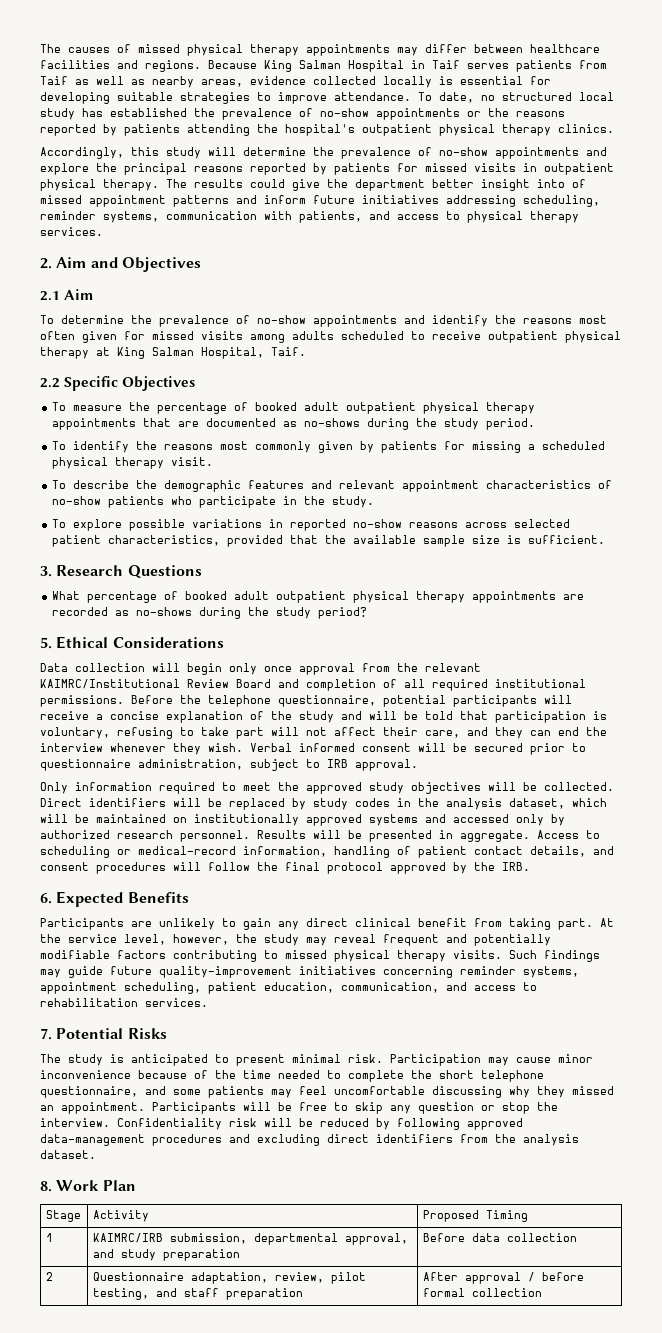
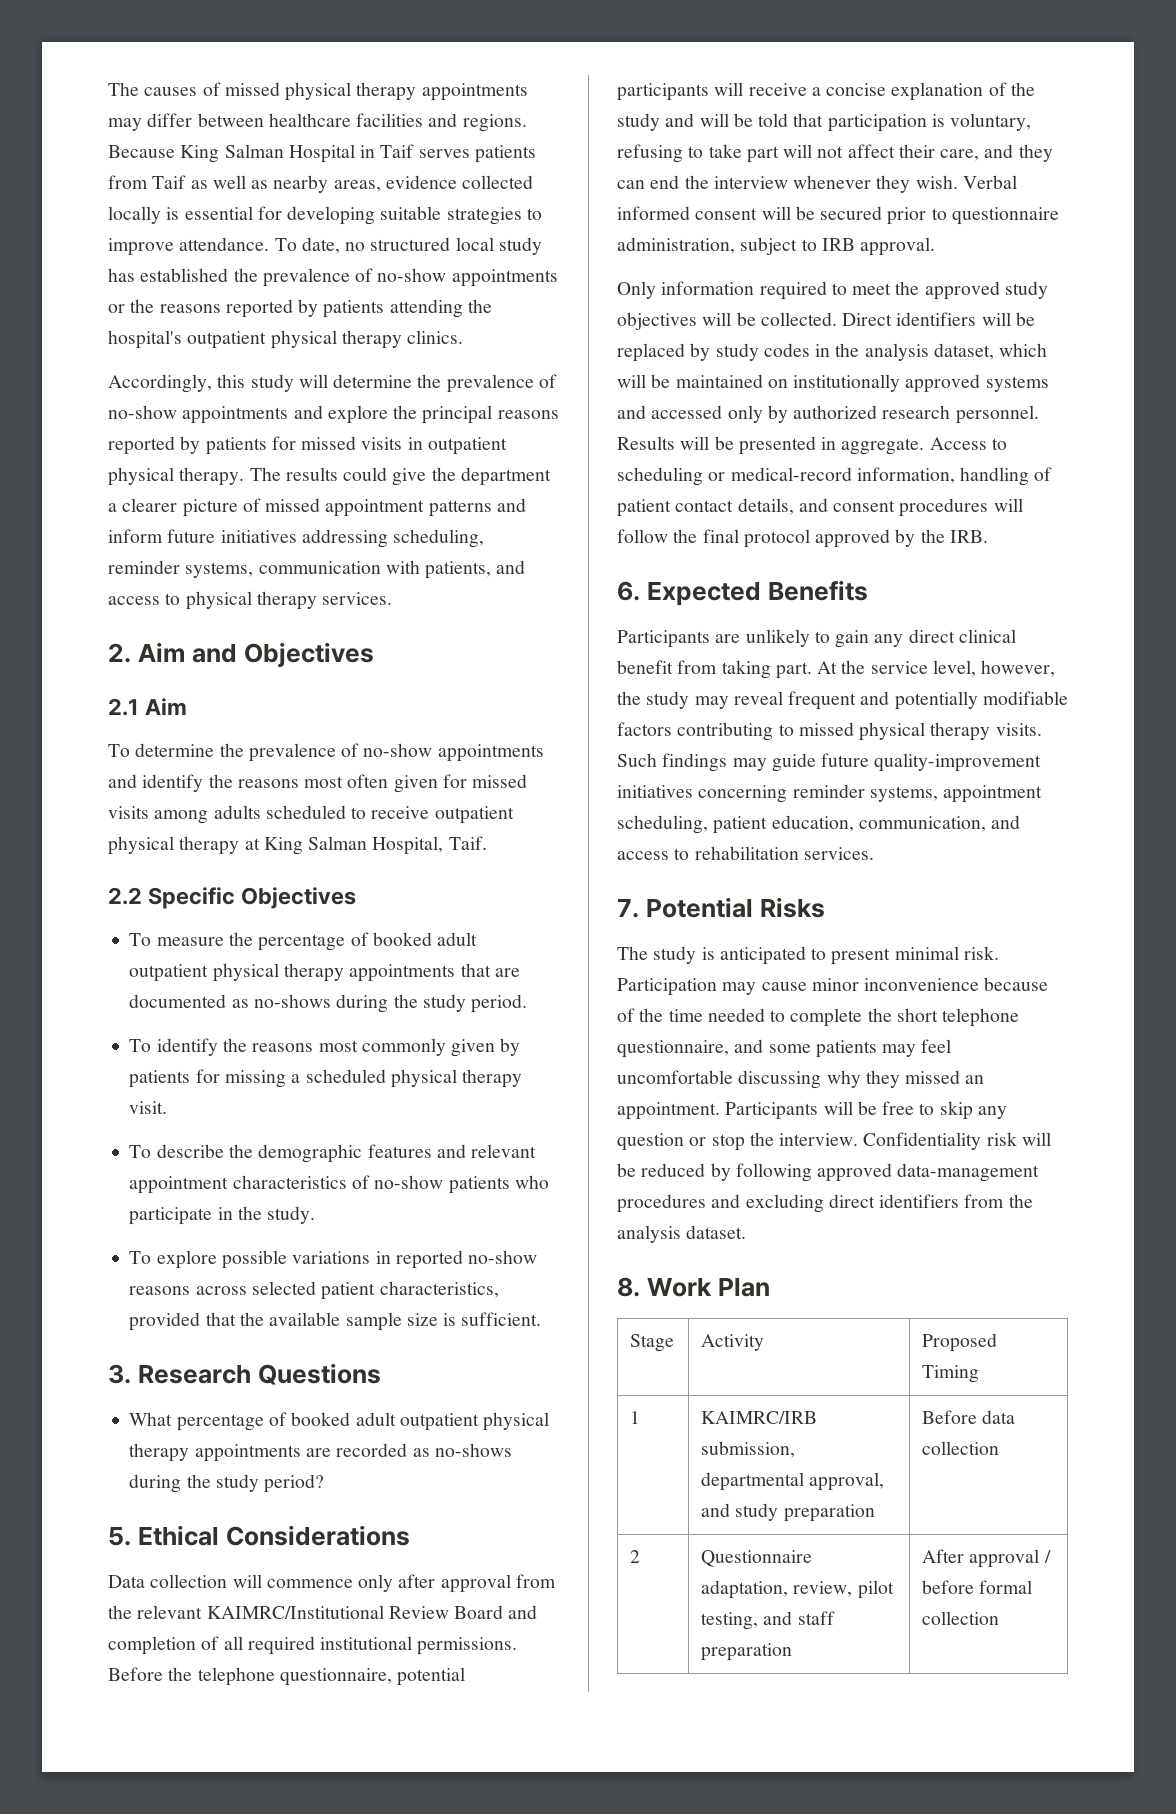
[432,179,565,191] better insight into -> [108,498,238,517] a clearer picture
[187,663,292,675] begin only once -> [266,1574,436,1592] commence only after

